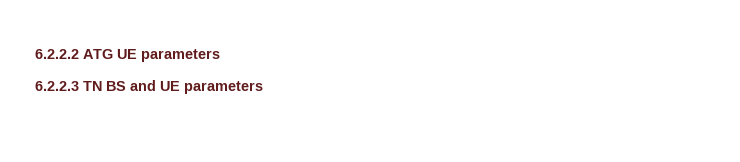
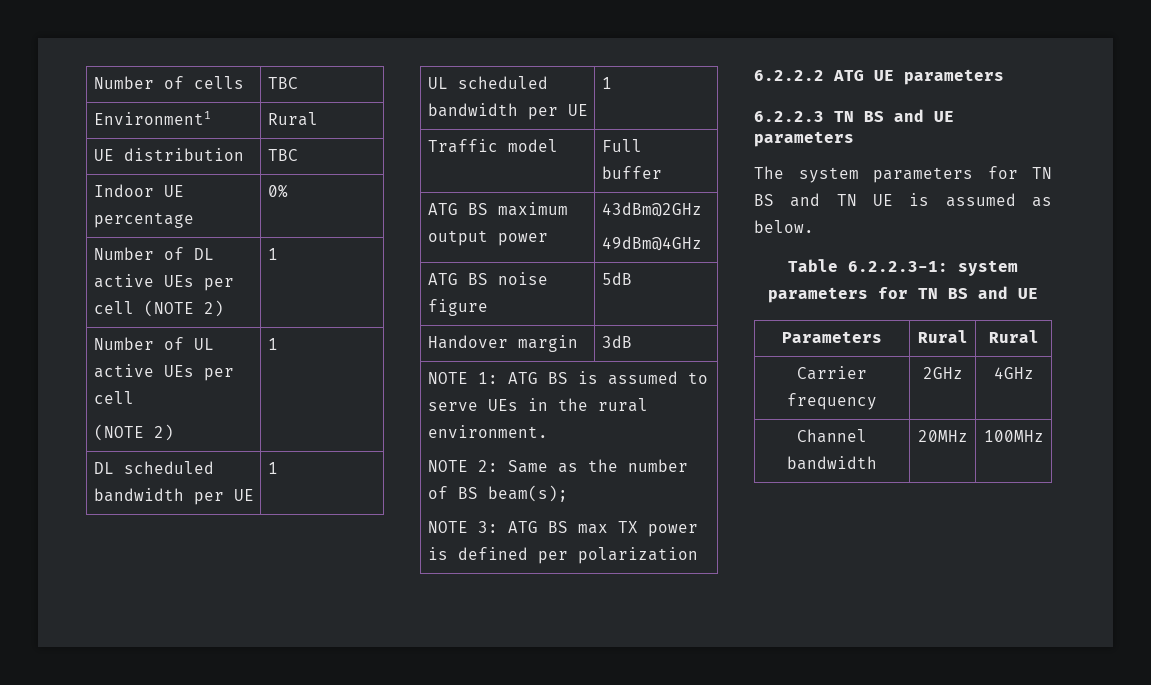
(35, 54) none -> [93,76,244,89] [267,77,298,89] [93,111,211,125] [267,112,318,126] [93,148,244,161] [267,149,298,161] [93,184,184,197] [93,212,194,228] [267,184,288,198] [93,247,214,260] [93,274,234,291] [93,300,224,317] [267,248,278,260] [93,337,214,350] [93,364,234,381] [93,391,134,404] [93,424,174,441] [267,338,278,350] [93,461,214,474] [93,488,254,505] [267,462,278,474] [427,76,548,89] [427,103,588,120] [601,77,612,89] [427,139,558,153] [601,139,642,152] [601,166,662,179] [427,202,568,216] [427,230,548,246] [601,202,702,217] [601,236,702,251] [427,272,548,285] [427,299,488,316] [601,272,632,285] [427,335,578,352] [601,335,632,348] [427,371,708,385] [427,398,648,412] [427,425,548,438] [427,459,688,473] [427,485,568,502] [427,521,698,537] [427,547,698,564] Number of cells | TBC // Environment1 | Rural // UE distribution | TBC // Indoor UE percentage | 0% // Number of DL active UEs per cell (NOTE 2) | 1 // Number of UL active UEs per cell // (NOTE 2) | 1 // DL scheduled bandwidth per UE | 1 // UL scheduled bandwidth per UE | 1 // Traffic model | Full buffer // ATG BS maximum output power | 43dBm@2GHz // 49dBm@4GHz // ATG BS noise figure | 5dB // Handover margin | 3dB // NOTE 1: ATG BS is assumed to serve UEs in the rural environment. // NOTE 2: Same as the number of BS beam(s); // NOTE 3: ATG BS max TX power is defined per polarization //
(263, 87) none -> [754,166,1052,183] [754,193,1052,207] [754,220,814,233] [788,259,1018,276] [768,286,1038,303] [782,331,882,343] [917,330,968,343] [988,330,1039,343] [797,366,867,380] [787,393,877,410] [922,367,963,379] [993,367,1034,379] [797,429,867,443] [787,456,877,470] [917,430,968,442] [983,430,1044,442] // The system parameters for TN BS and TN UE is assumed as below. // Table 6.2.2.3-1: system parameters for TN BS and UE // Parameters | Rural | Rural // Carrier frequency | 2GHz | 4GHz // Channel bandwidth | 20MHz | 100MHz

